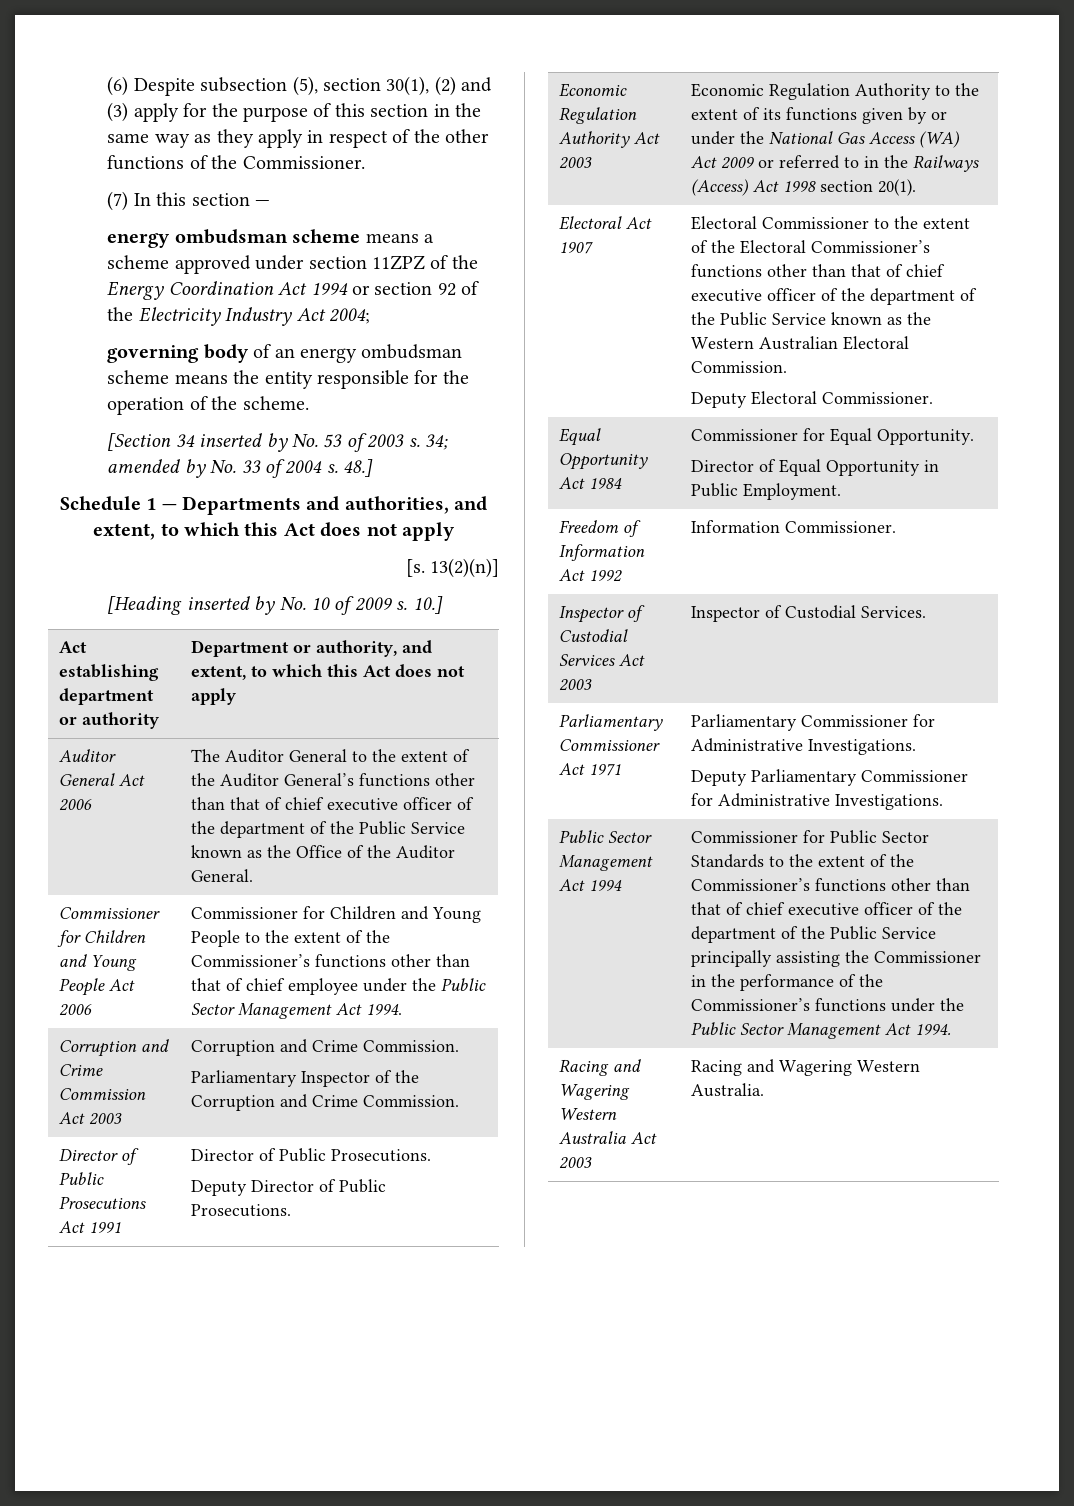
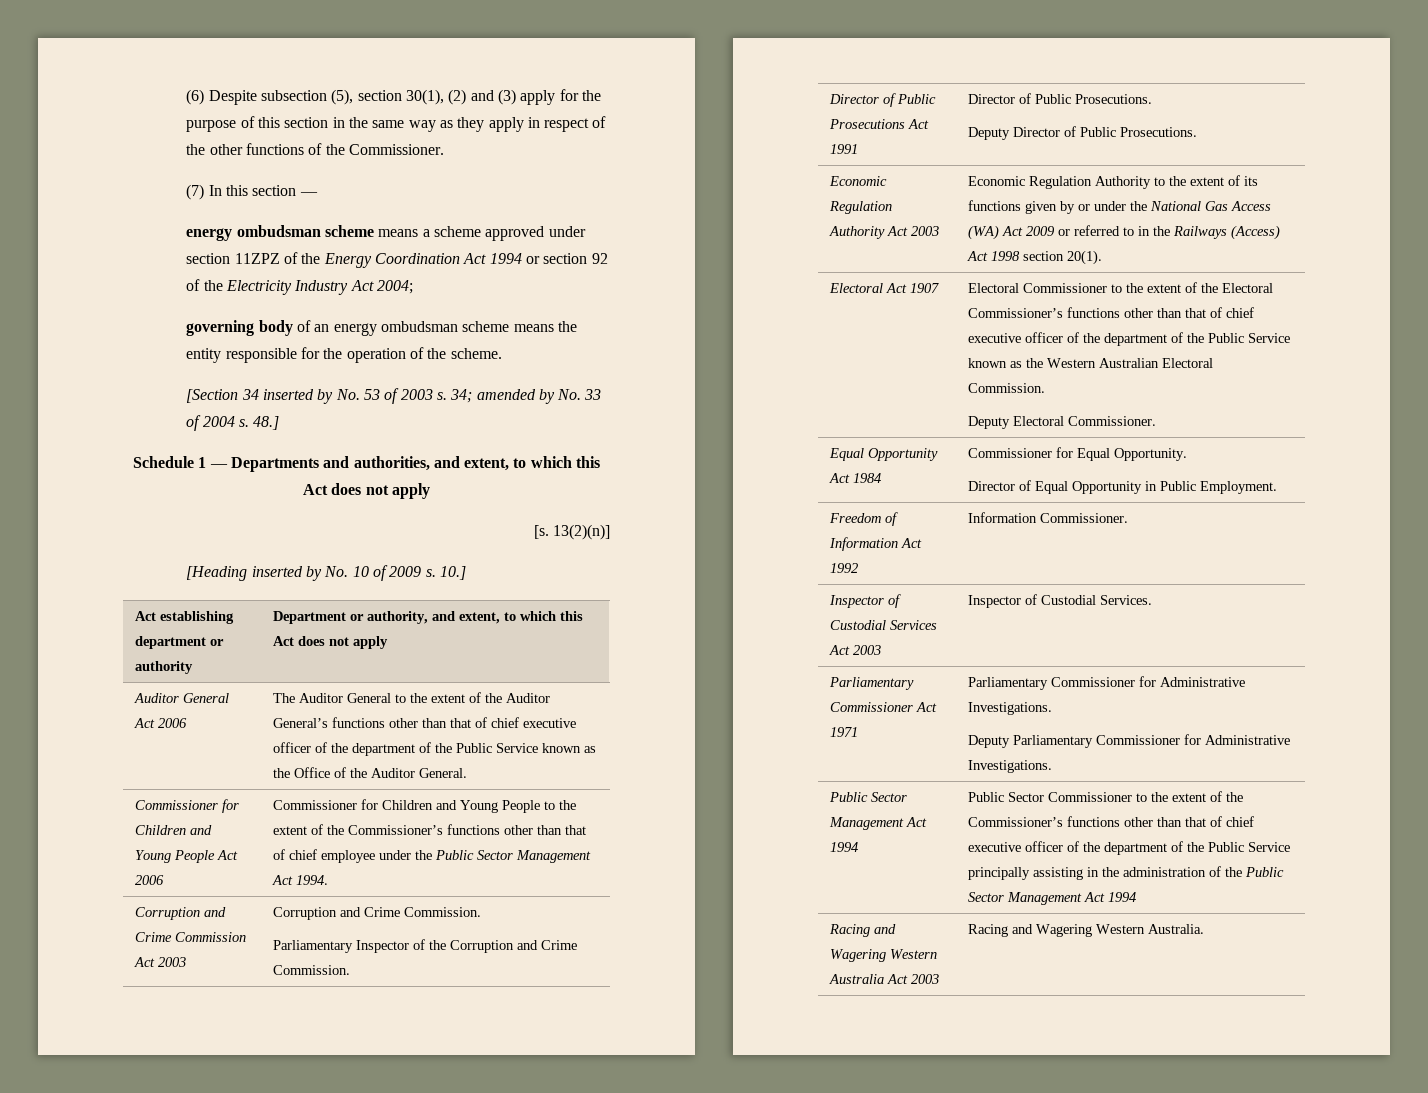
[690,830,929,844] [690,854,764,868] Commissioner for Public Sector Standards -> [967,792,1132,802] Public Sector Commissioner
[844,950,981,963] [690,974,883,991] [690,998,964,1012] [690,1022,951,1039] the Commissioner in the performance of the Commissioner’s functions under the Public Sector Management Act 1994. -> [1086,866,1284,877] [967,892,1136,905] in the administration of the Public Sector Management Act 1994

